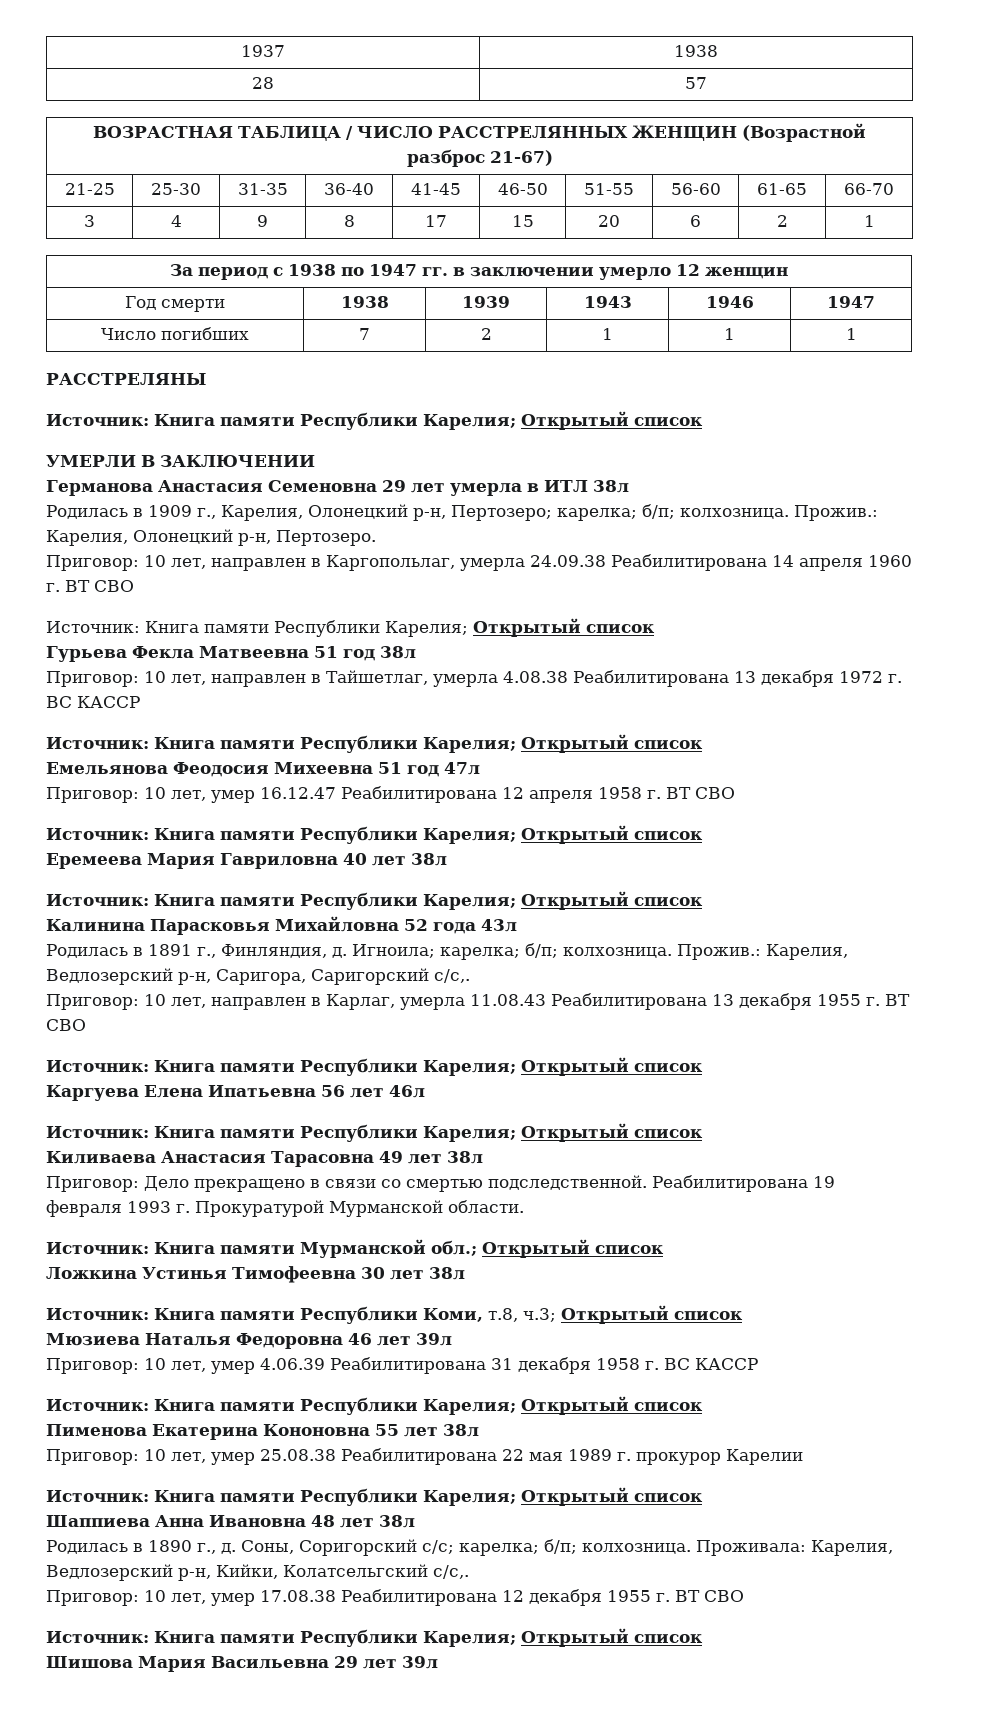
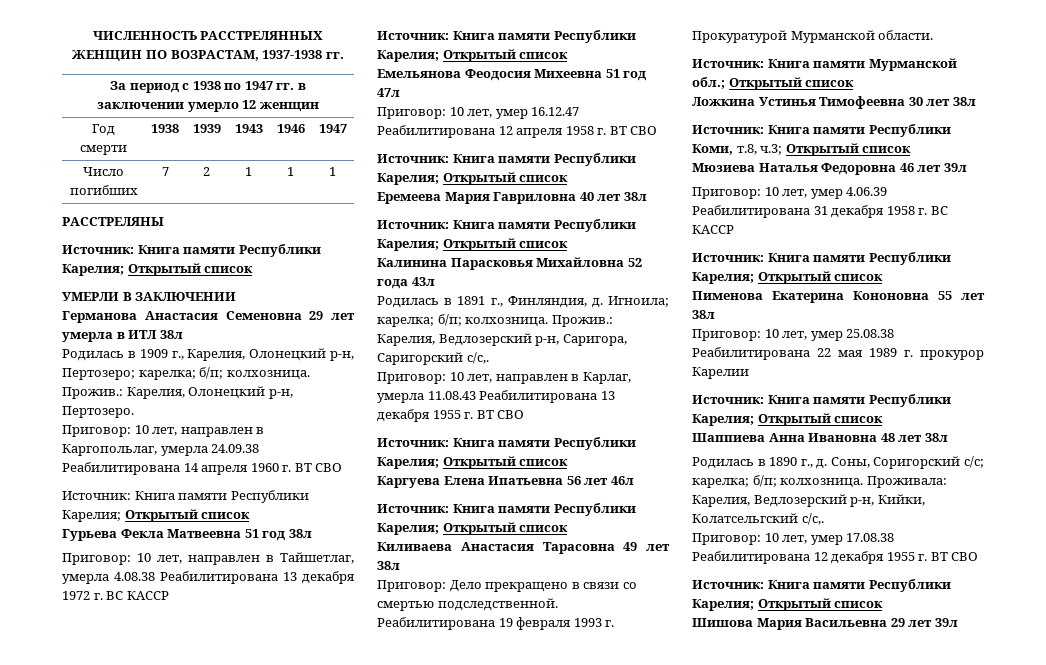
[241,45,285,57] [674,45,718,57] [252,77,274,89] [685,77,707,89] [92,123,866,142] [406,149,553,167] [64,183,115,195] [151,183,201,195] [237,183,288,195] [324,183,374,195] [411,183,461,195] [497,183,548,195] [584,183,634,195] [670,183,721,195] [757,183,807,195] [844,183,894,195] [84,215,95,227] [170,215,182,227] [257,215,268,227] [343,215,355,227] [425,215,447,227] [511,215,534,227] [598,215,620,227] [690,215,701,227] [776,215,788,227] [863,215,875,227] 1937 | 1938 // 28 | 57 // ВОЗРАСТНАЯ ТАБЛИЦА / ЧИСЛО РАССТРЕЛЯННЫХ ЖЕНЩИН (Возрастной разброс 21-67) // 21-25 | 25-30 | 31-35 | 36-40 | 41-45 | 46-50 | 51-55 | 56-60 | 61-65 | 66-70 // 3 | 4 | 9 | 8 | 17 | 15 | 20 | 6 | 2 | 1 -> [92,31,324,40] [72,50,344,62] ЧИСЛЕННОСТЬ РАССТРЕЛЯННЫХ ЖЕНЩИН ПО ВОЗРАСТАМ, 1937-1938 гг.

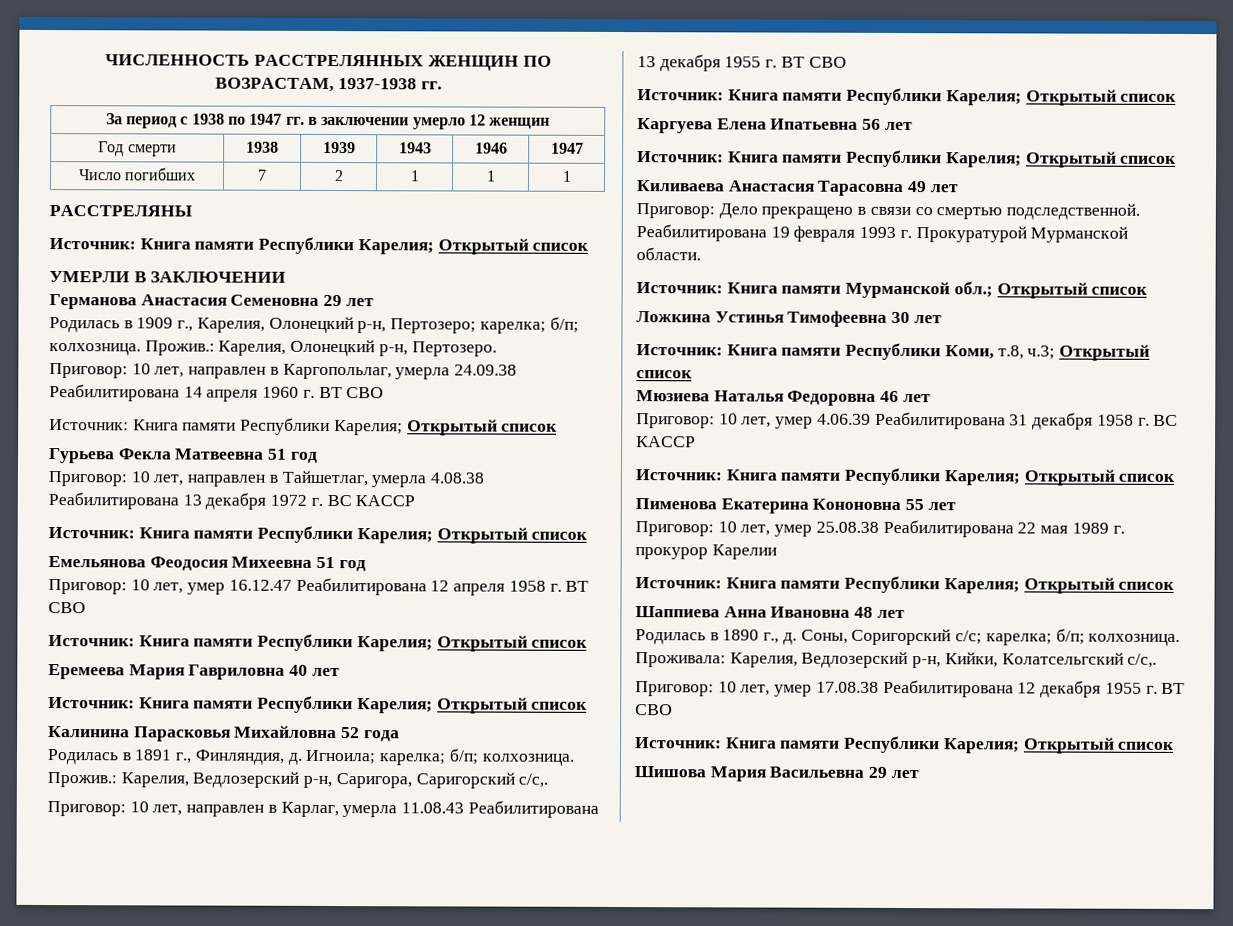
[62,330,183,342] умерла в ИТЛ 38л -> (374, 302) none
[288,529,312,538] 38л -> (318, 457) none
[377,88,400,97] 47л -> (366, 566) none
[623,192,647,201] 38л -> (340, 672) none
[411,277,435,286] 43л -> (400, 736) none
[610,476,634,485] 46л -> (913, 126) none
[377,561,400,570] 38л -> (958, 188) none
[952,97,976,106] 38л -> (942, 319) none
[943,163,967,172] 39л -> (931, 398) none
[692,310,715,319] 38л -> (956, 506) none
[924,433,948,442] 38л -> (905, 614) none
[934,618,958,627] 39л -> (919, 774) none

